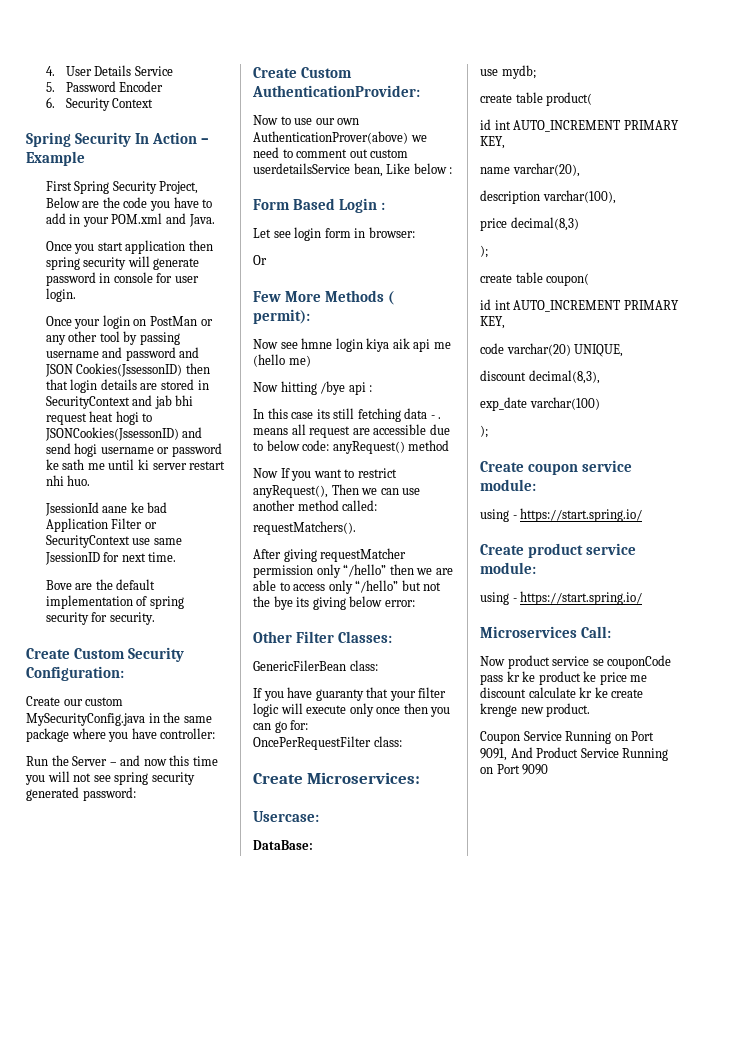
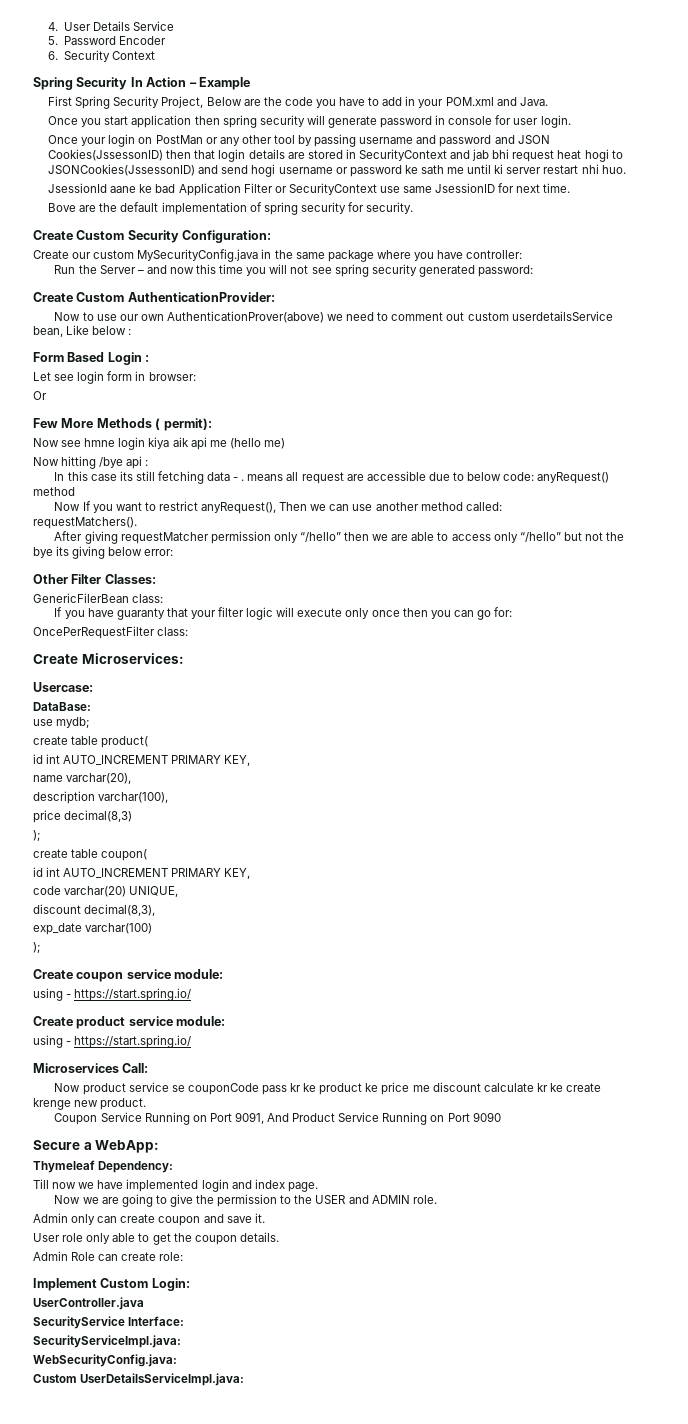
(549, 769) none -> [33,1140,160,1153] [33,1160,174,1173] [33,1179,318,1192] [54,1194,437,1207] [33,1213,265,1226] [33,1232,279,1245] [33,1251,184,1261] [33,1278,190,1291] [33,1297,144,1310] [33,1316,185,1329] [33,1335,181,1348] [33,1354,177,1367] [33,1373,245,1386] // Secure a WebApp: // Thymeleaf Dependency: // Till now we have implemented login and index page. // Now we are going to give the permission to the USER and ADMIN role. // Admin only can create coupon and save it. // User role only able to get the coupon details. // Admin Role can create role: // Implement Custom Login: // UserController.java // SecurityService Interface: // SecurityServiceImpl.java: // WebSecurityConfig.java: // Custom UserDetailsServiceImpl.java:

